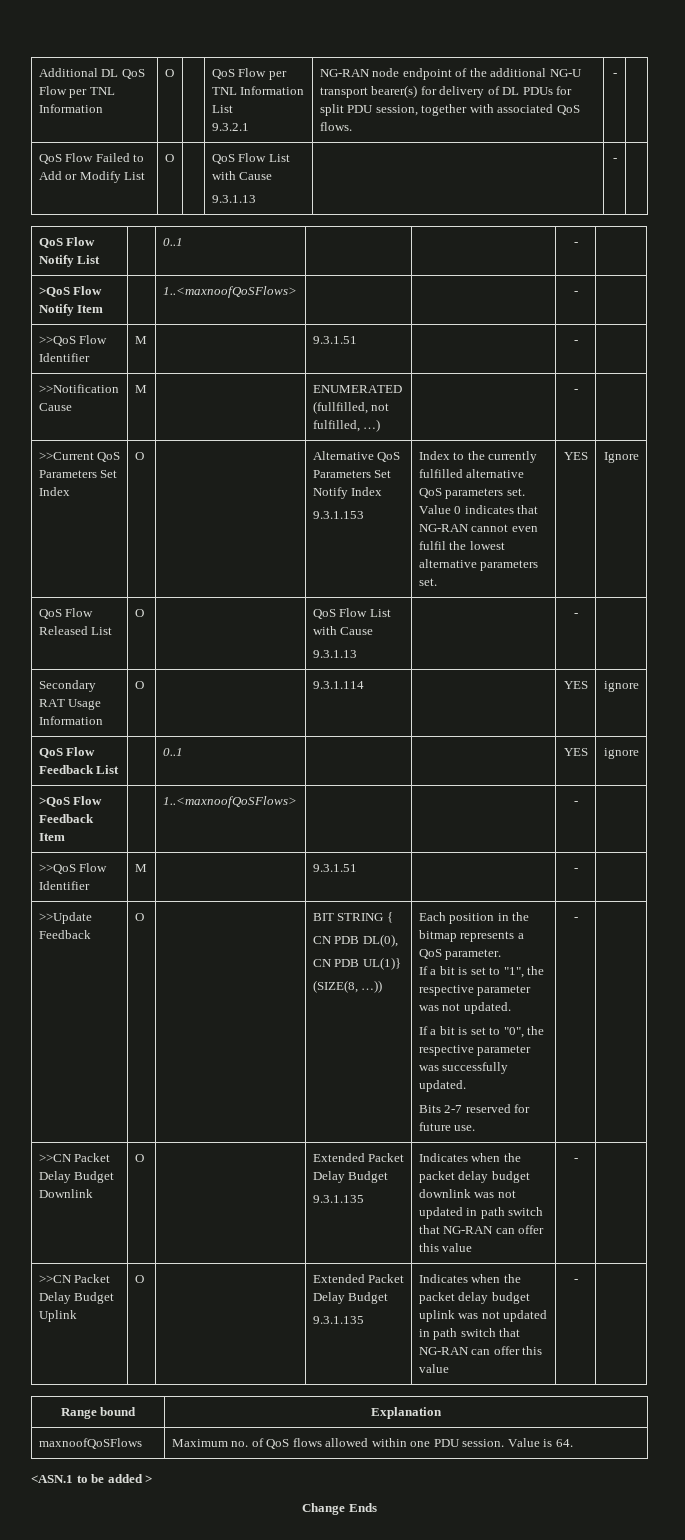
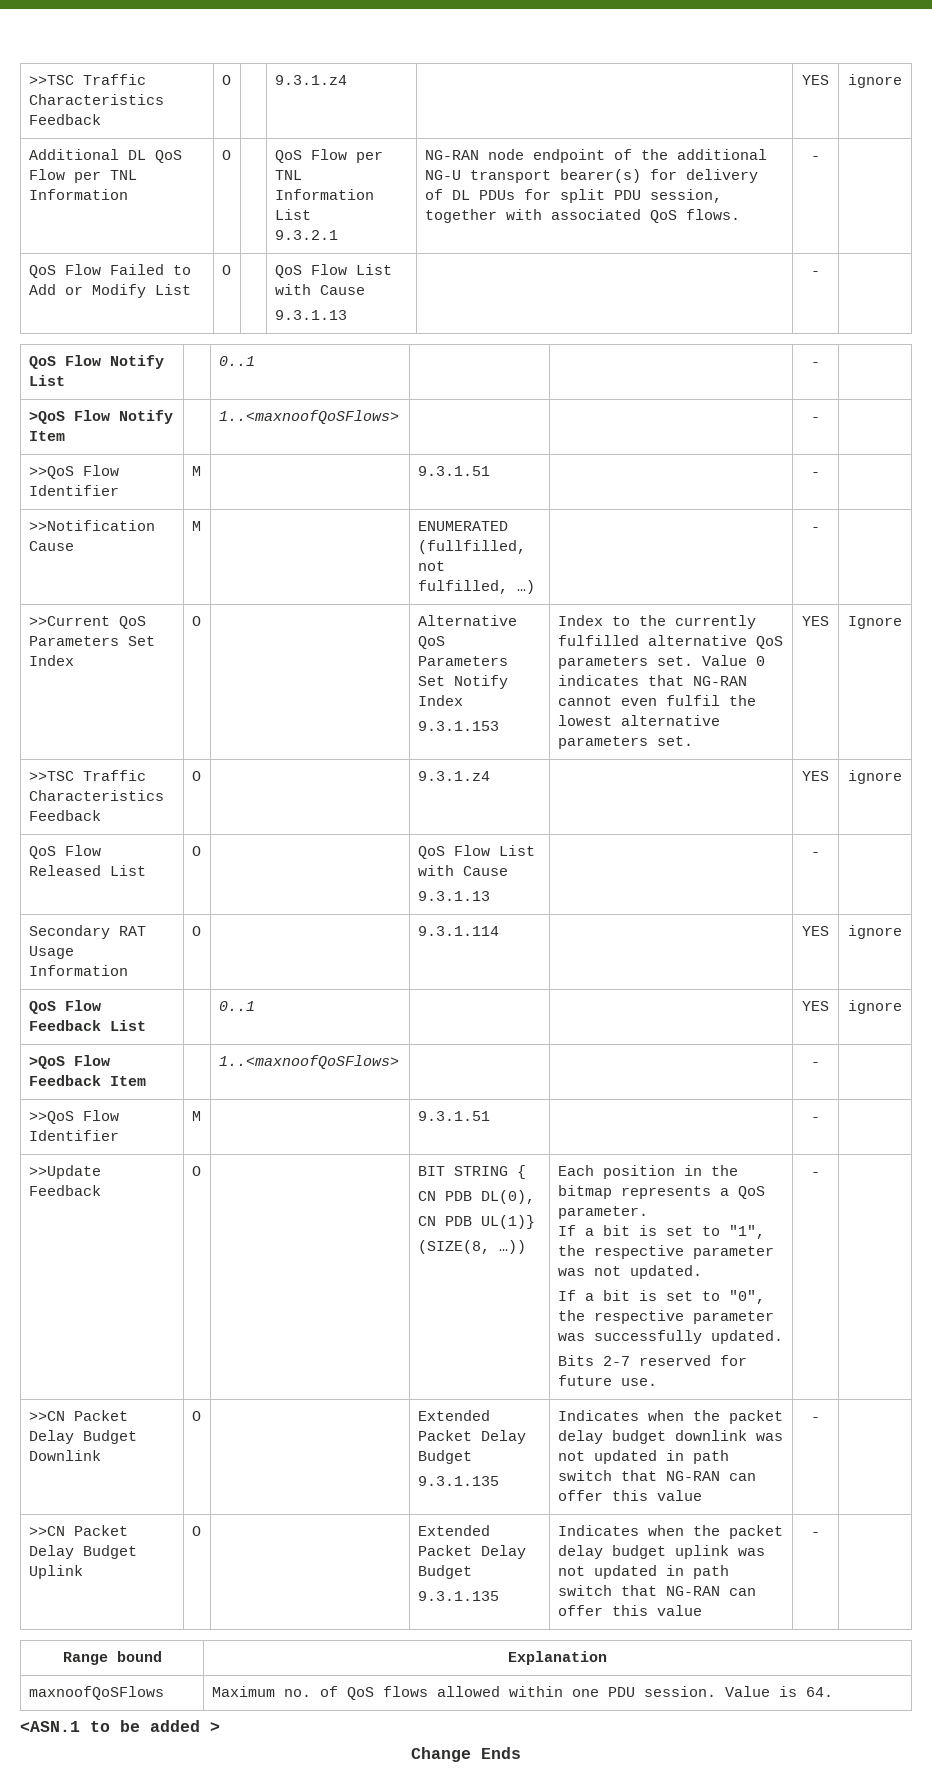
(38, 72) none -> [28,74,146,85] [28,94,164,105] [28,114,101,125] [221,75,231,85] [274,75,347,85] [802,75,829,85] [848,74,902,88] >>TSC Traffic Characteristics Feedback | O | | 9.3.1.z4 | | YES | ignore //
(639, 457) none -> [28,770,146,781] [28,790,164,801] [28,810,101,821] [191,771,201,781] [417,771,490,781] [802,771,829,781] [848,770,902,784] // >>TSC Traffic Characteristics Feedback | O | | 9.3.1.z4 | | YES | ignore

